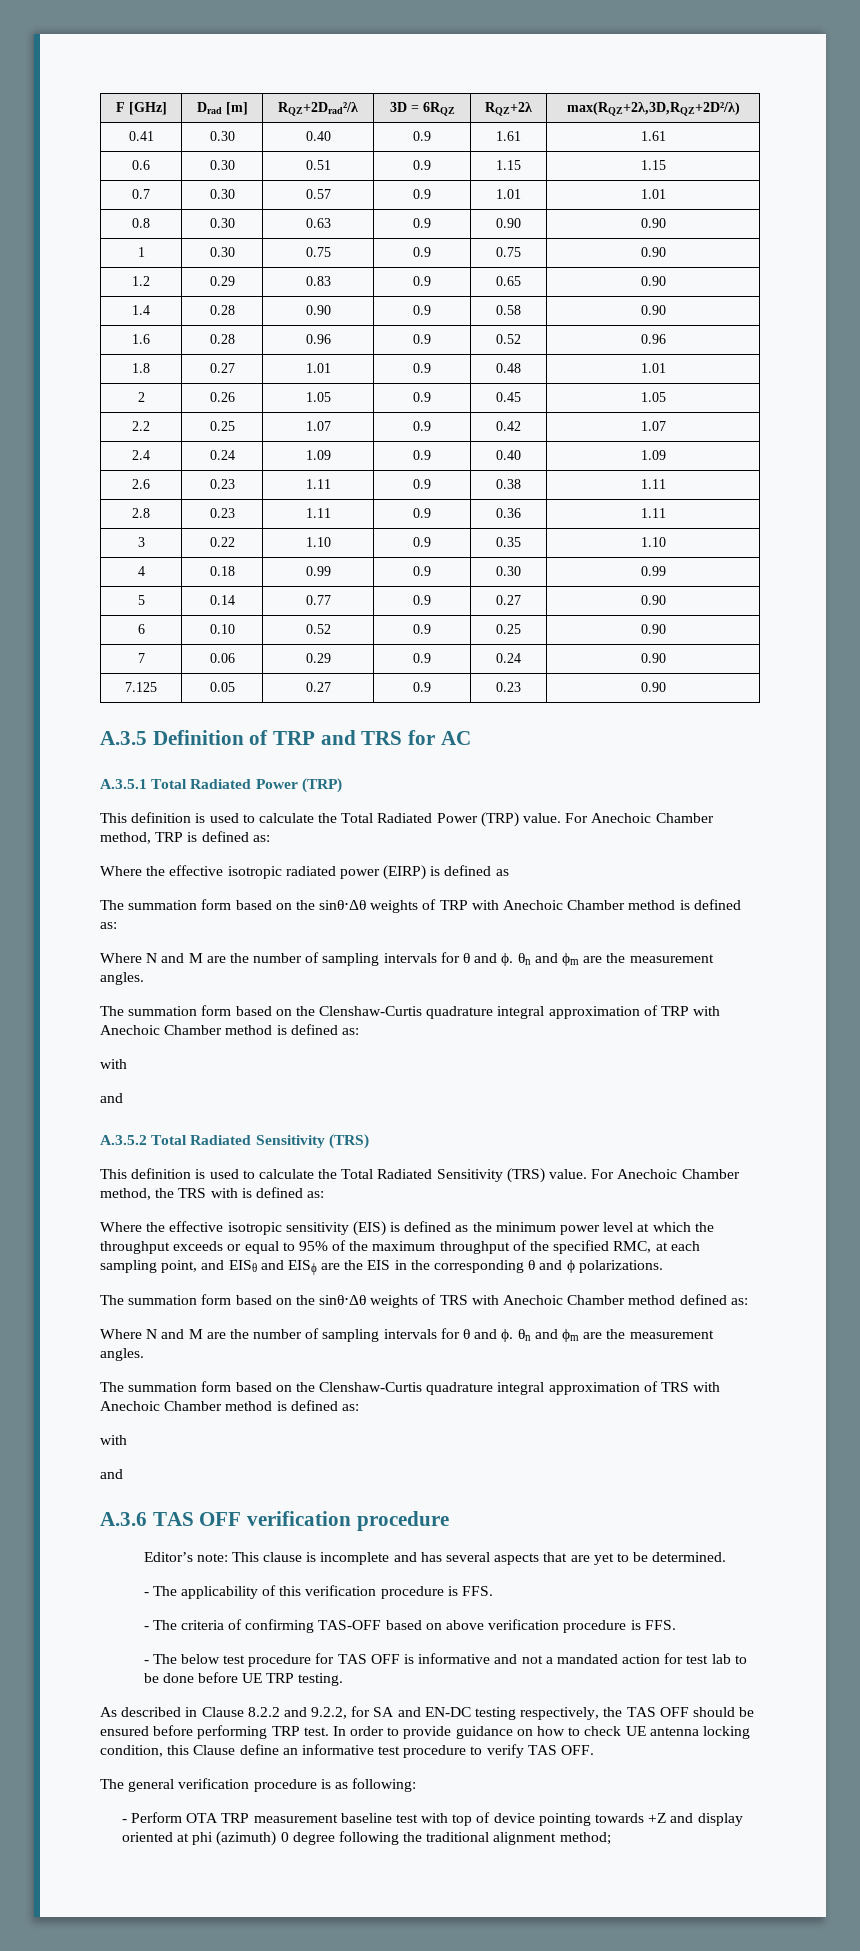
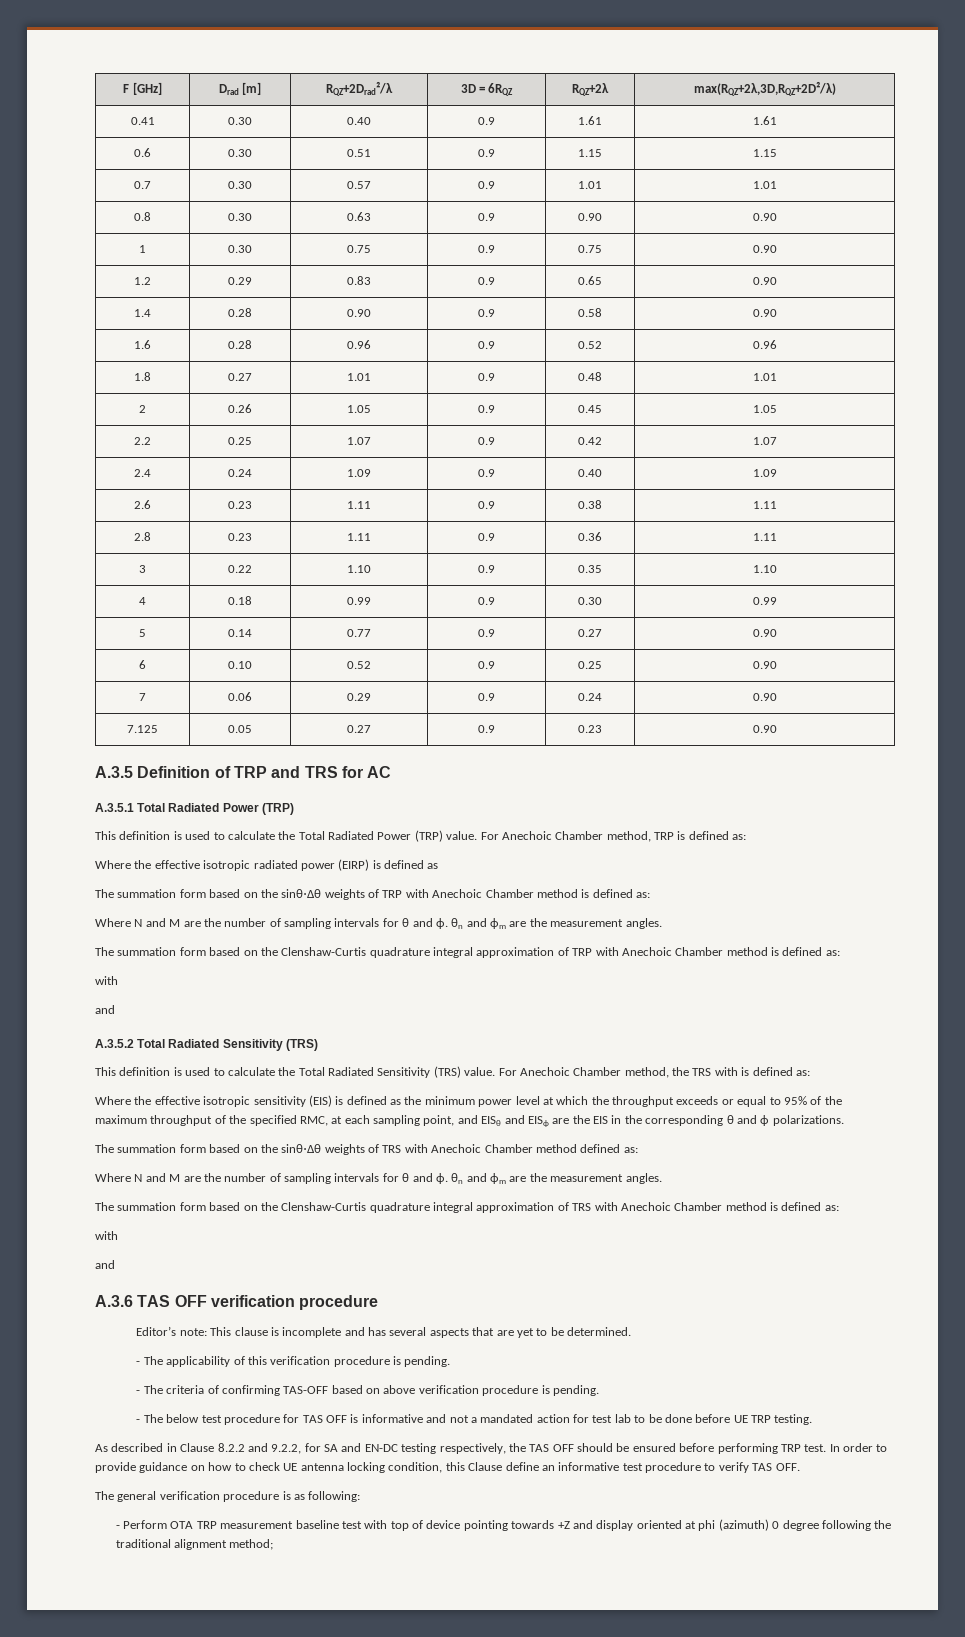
[461,1586,493,1596] FFS. -> [404,1356,451,1367] pending.
[644,1620,676,1630] FFS. -> [552,1385,599,1396] pending.

